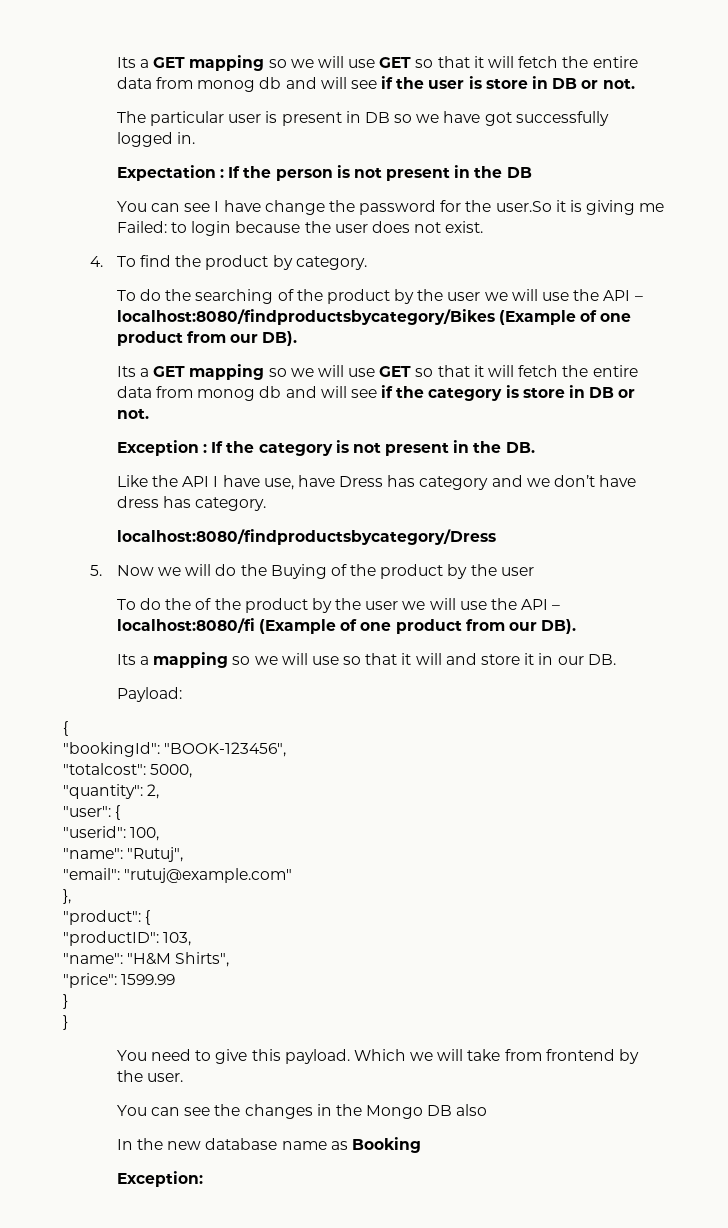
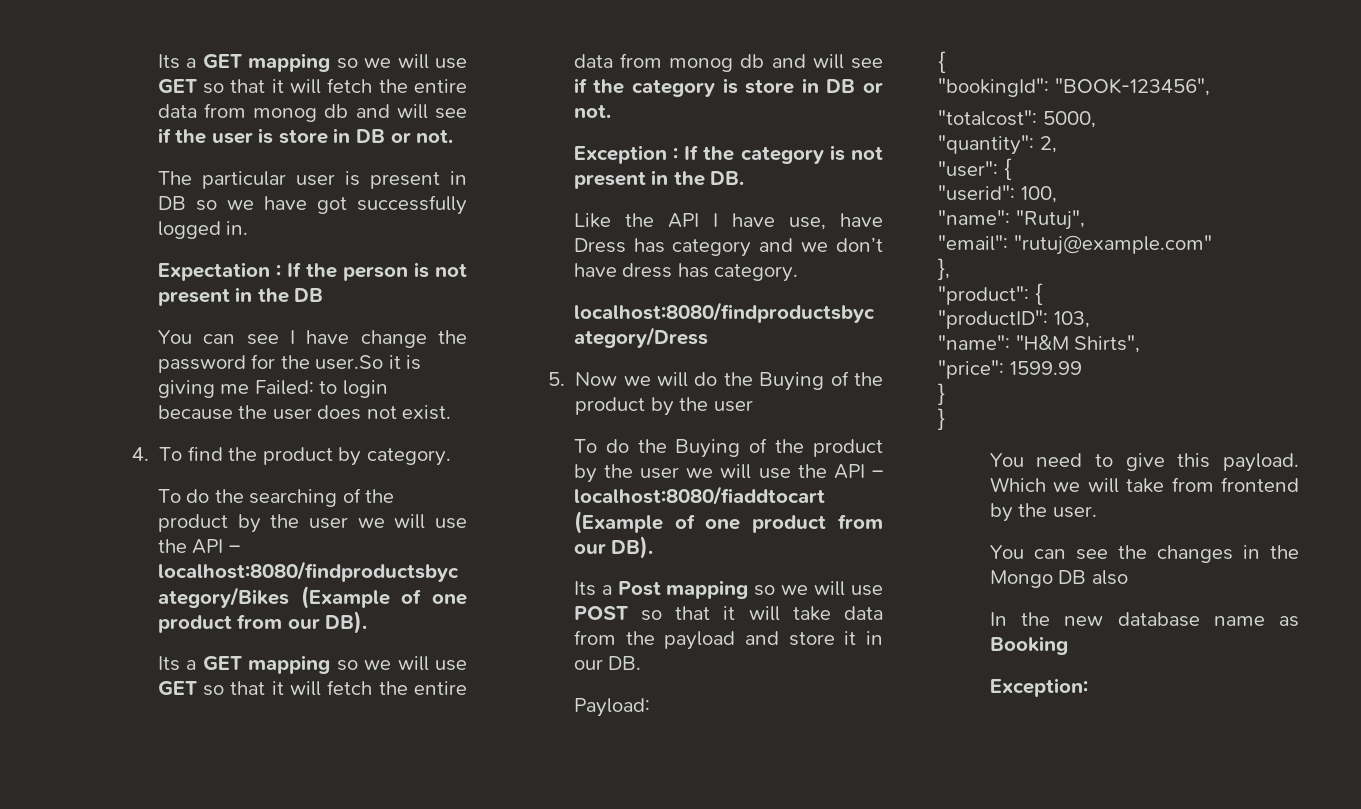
(192, 604) none -> [675,439,741,458] Buying
[116,618,577,634] [116,652,442,668] localhost:8080/fi (Example of one product from our DB). // Its a mapping so we will use so that it will -> [573,486,825,505] [573,511,883,534] [573,536,654,559] [573,580,883,599] [573,606,883,621] [573,630,736,650] localhost:8080/fiaddtocart (Example of one product from our DB). // Its a Post mapping so we will use POST so that it will take data from the payload

